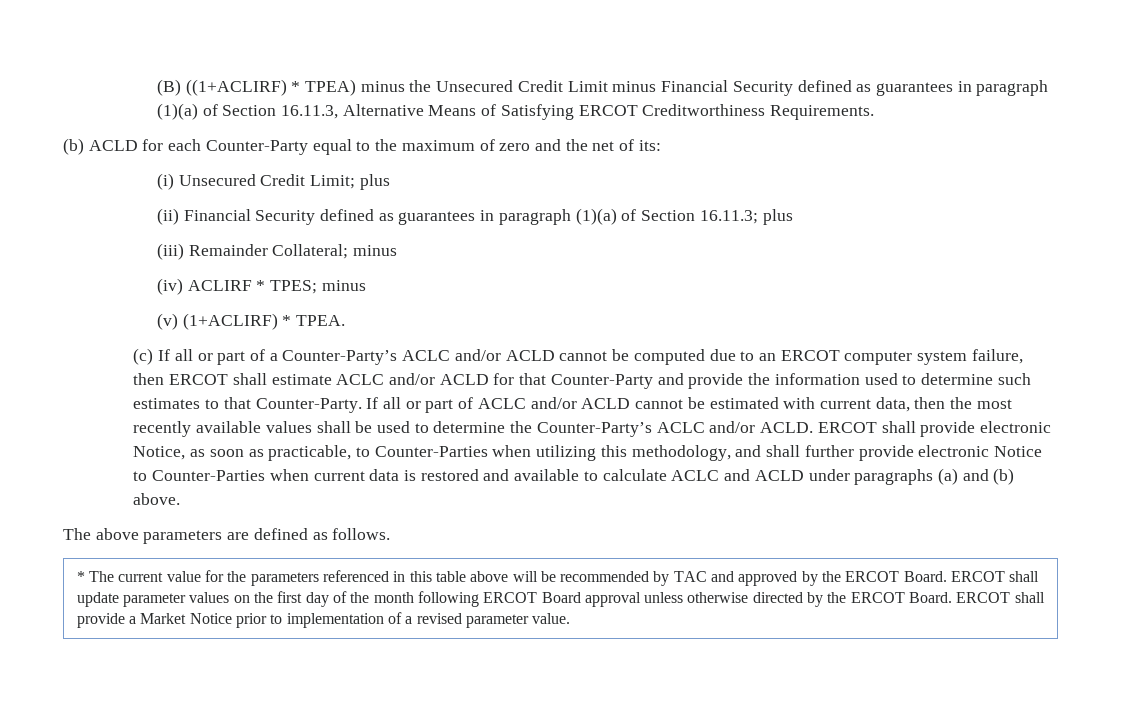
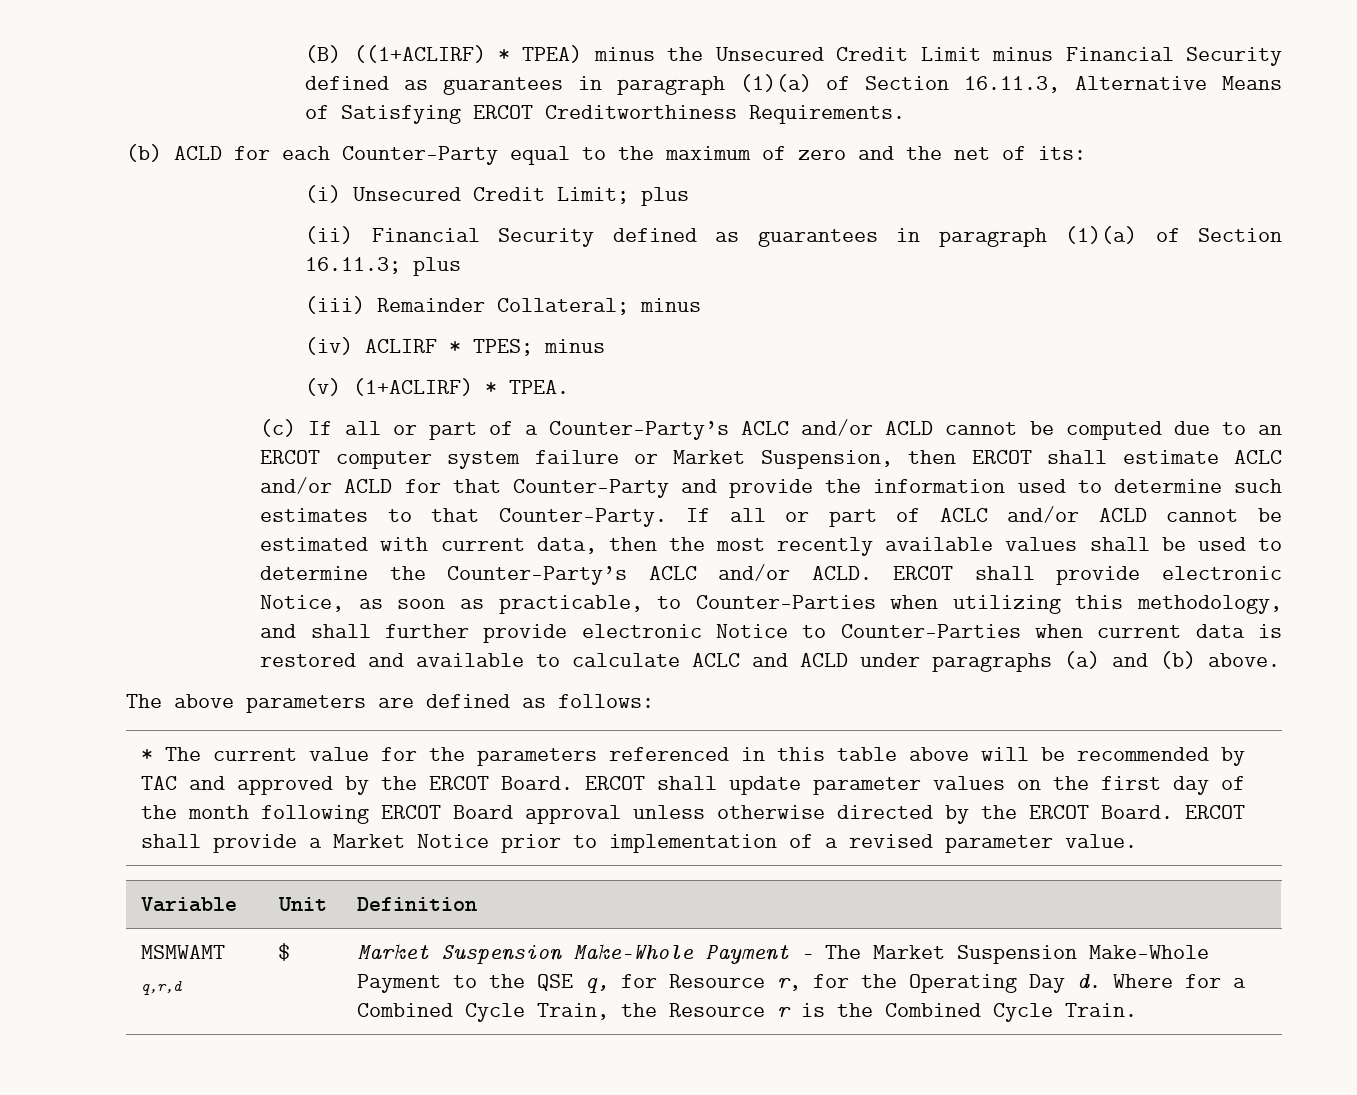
[971,349,1023,364] failure, -> [534,450,893,469] failure or Market Suspension,
[332,528,391,540] follows. -> [558,694,654,708] follows:
(571, 618) none -> [141,897,238,912] [278,897,327,911] [357,897,478,911] [141,945,226,959] [141,981,183,995] [278,943,291,961] [357,943,1210,964] [357,974,1247,993] [357,1003,1138,1022] // Variable | Unit | Definition // MSMWAMT q,r,d | $ | Market Suspension Make-Whole Payment – The Market Suspension Make-Whole Payment to the QSE q, for Resource r, for the Operating Day d. Where for a Combined Cycle Train, the Resource r is the Combined Cycle Train.

